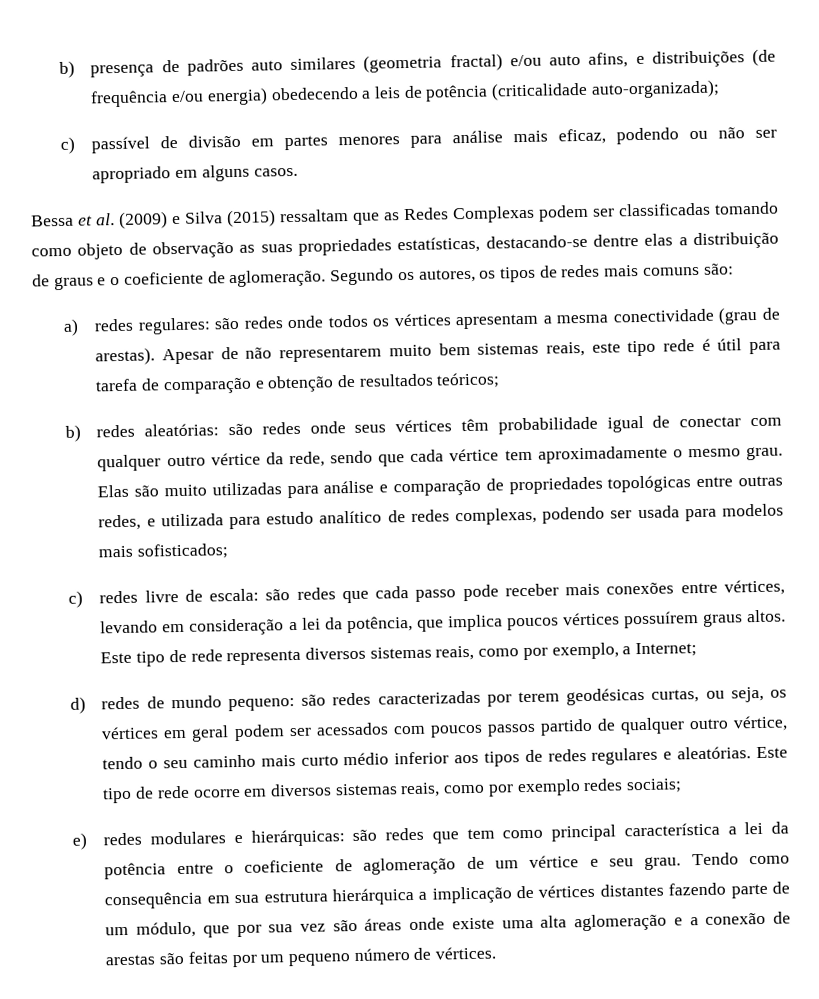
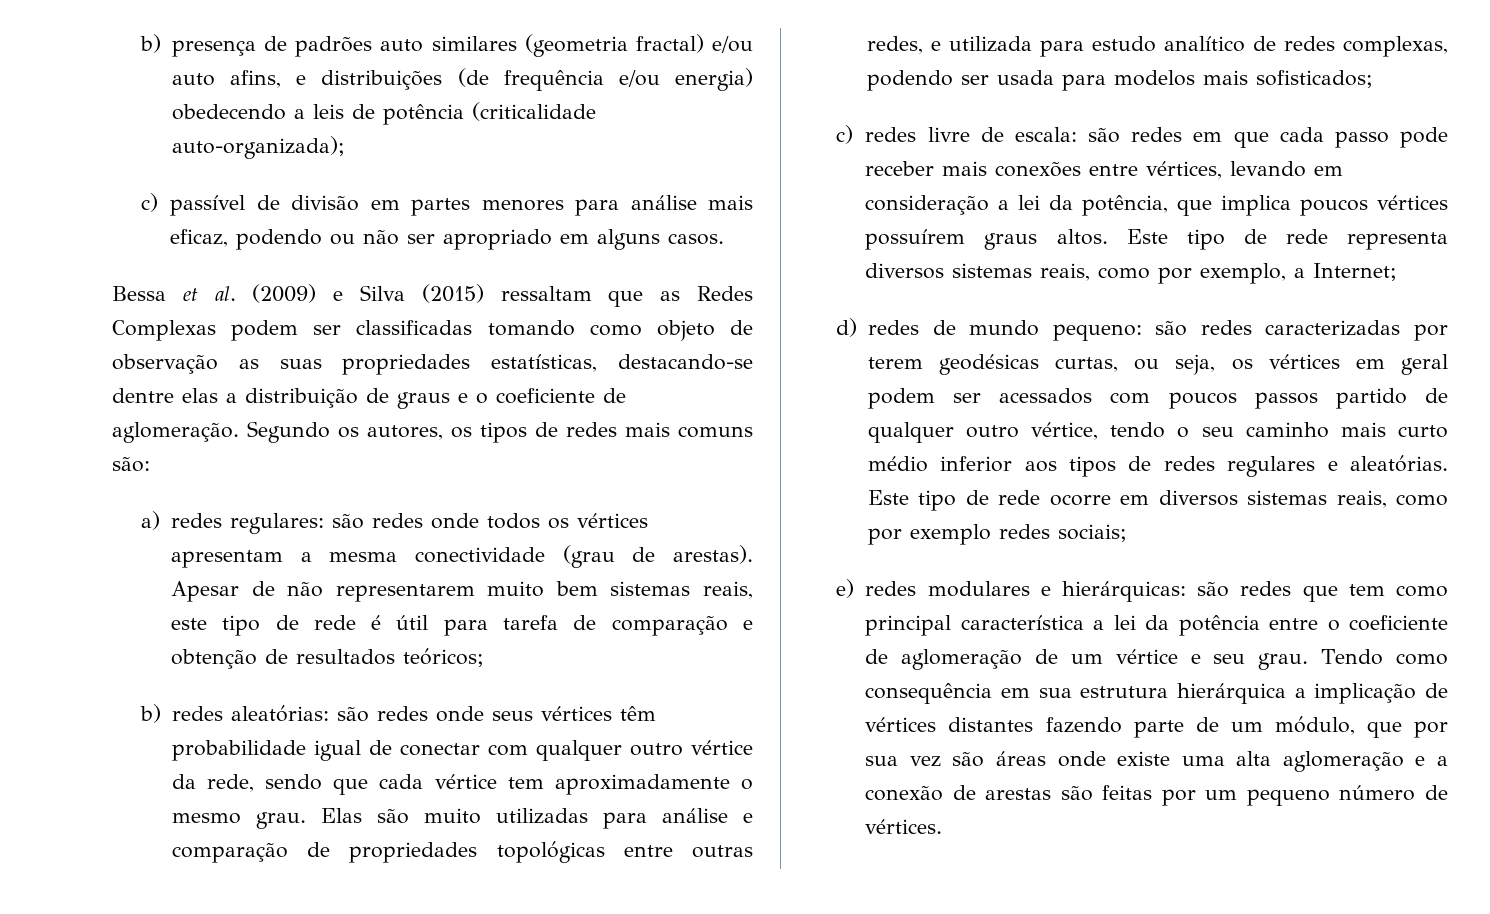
(657, 348) none -> [275,615,299,630] de
(336, 593) none -> [1193,132,1223,142] em

